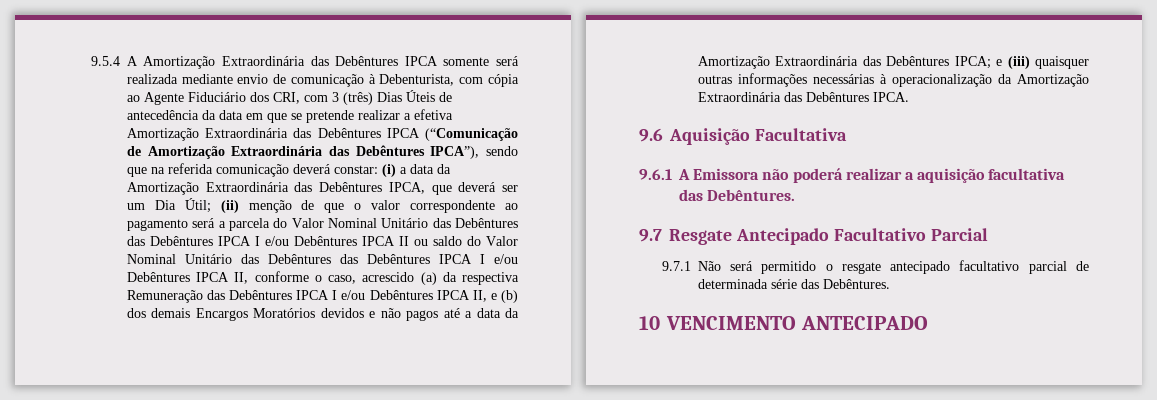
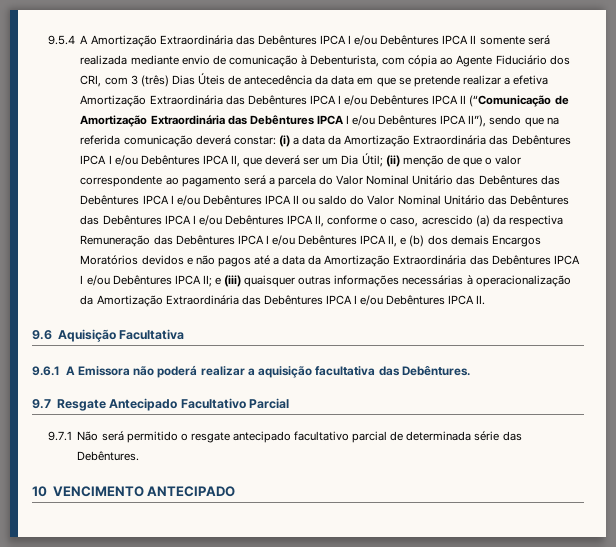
(438, 61) none -> [348,35,477,46] I e/ou Debêntures IPCA II
(420, 133) none -> [337,95,467,106] I e/ou Debêntures IPCA II
[430,146,480,159] IPCA”), -> [316,115,487,127] IPCA I e/ou Debêntures IPCA II”),
[388,182,425,194] IPCA, -> [80,155,240,167] IPCA I e/ou Debêntures IPCA II,
[954,56,991,69] IPCA; -> [553,255,580,265] [80,275,212,287] IPCA I e/ou Debêntures IPCA II;
[872,92,909,102] IPCA. -> [325,295,486,306] IPCA I e/ou Debêntures IPCA II.

